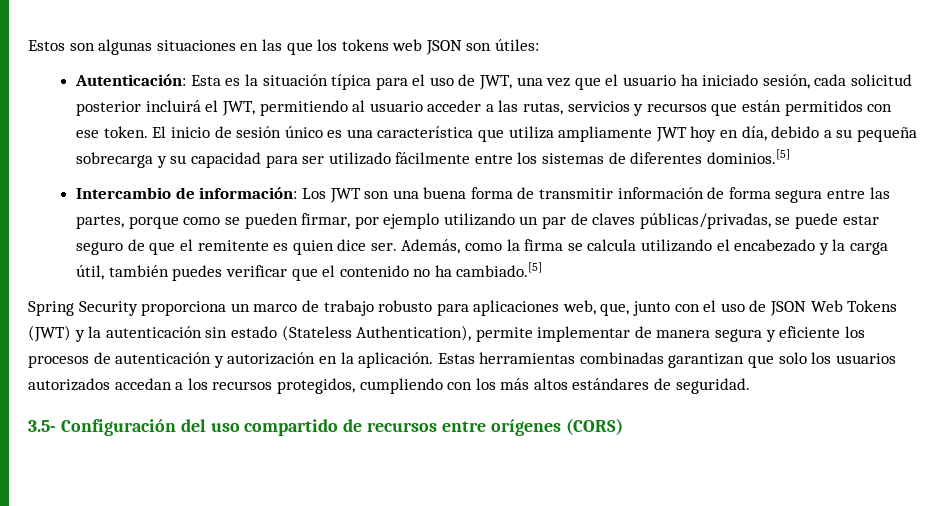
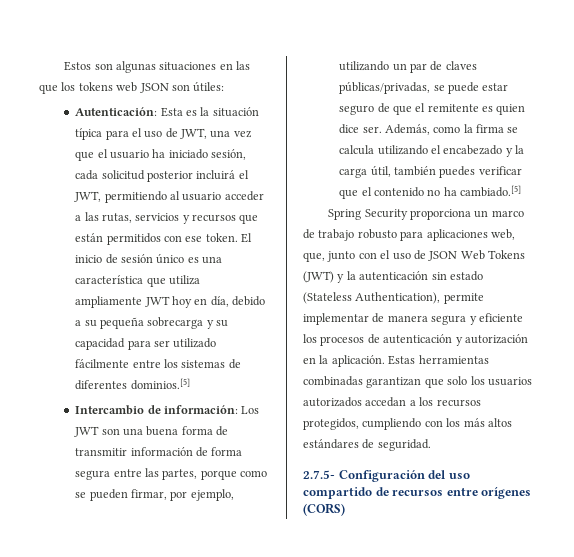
[383,213,440,229] ejemplo -> [190,489,234,501] ejemplo,
[28,420,56,432] 3.5- -> [303,470,335,479] 2.7.5-

